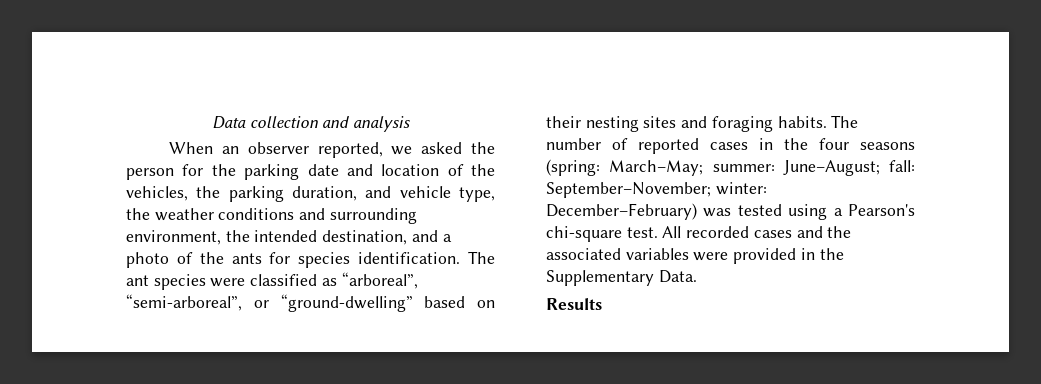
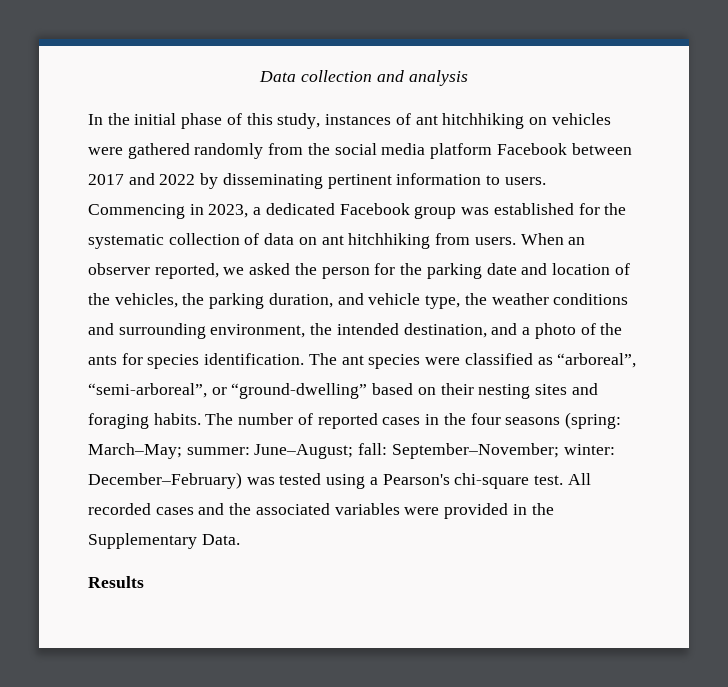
(411, 124) none -> [88,113,611,129] [88,143,632,159] [88,173,546,189] [88,203,627,219] [88,233,516,249] In the initial phase of this study, instances of ant hitchhiking on vehicles were gathered randomly from the social media platform Facebook between 2017 and 2022 by disseminating pertinent information to users. Commencing in 2023, a dedicated Facebook group was established for the systematic collection of data on ant hitchhiking from users.

